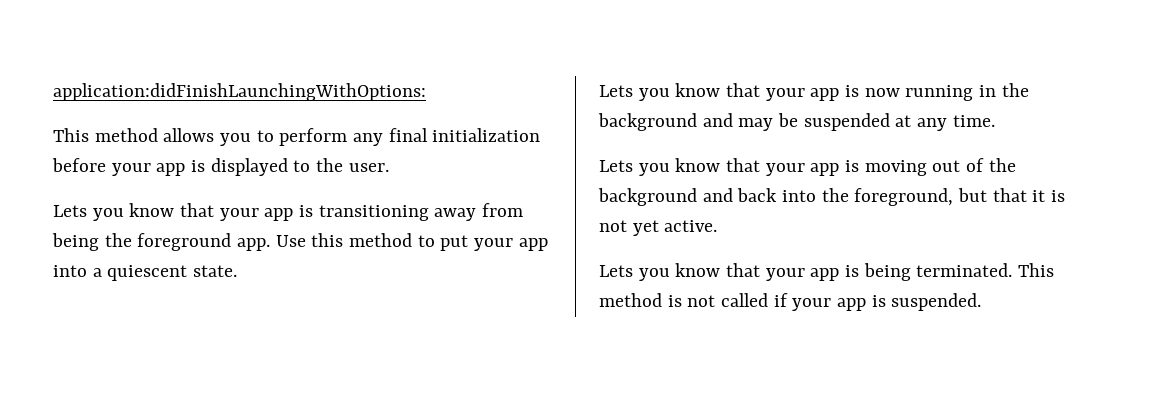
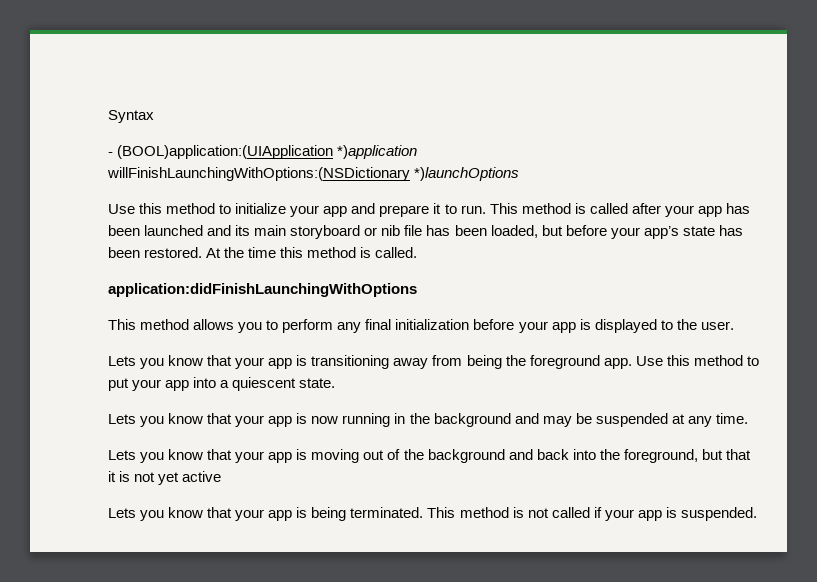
[53,83,426,101] application:didFinishLaunchingWithOptions: -> [108,110,154,123] [108,145,418,159] [107,167,520,181] [108,203,750,217] [108,225,743,239] [108,247,418,258] [108,283,417,297] Syntax // - (BOOL)application:(UIApplication *)application // willFinishLaunchingWithOptions:(NSDictionary *)launchOptions // Use this method to initialize your app and prepare it to run. This method is called after your app has been launched and its main storyboard or nib file has been loaded, but before your app’s state has been restored. At the time this method is called. // application:didFinishLaunchingWithOptions
[664,220,718,232] active. -> [182,471,222,482] active

